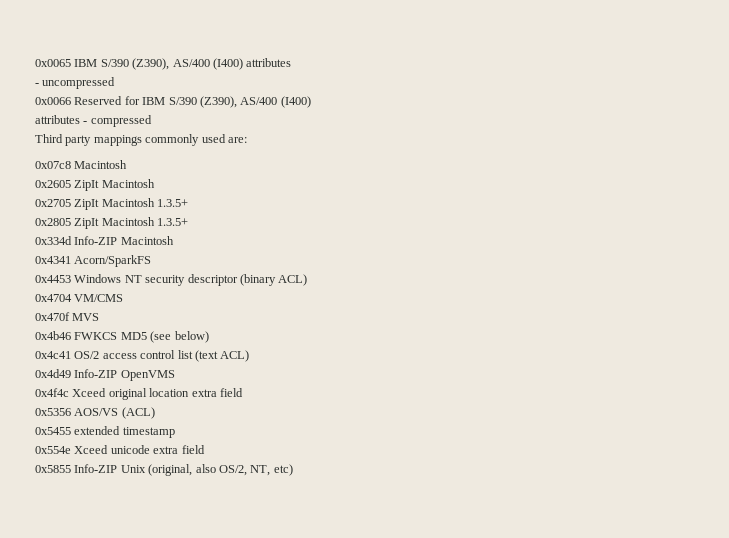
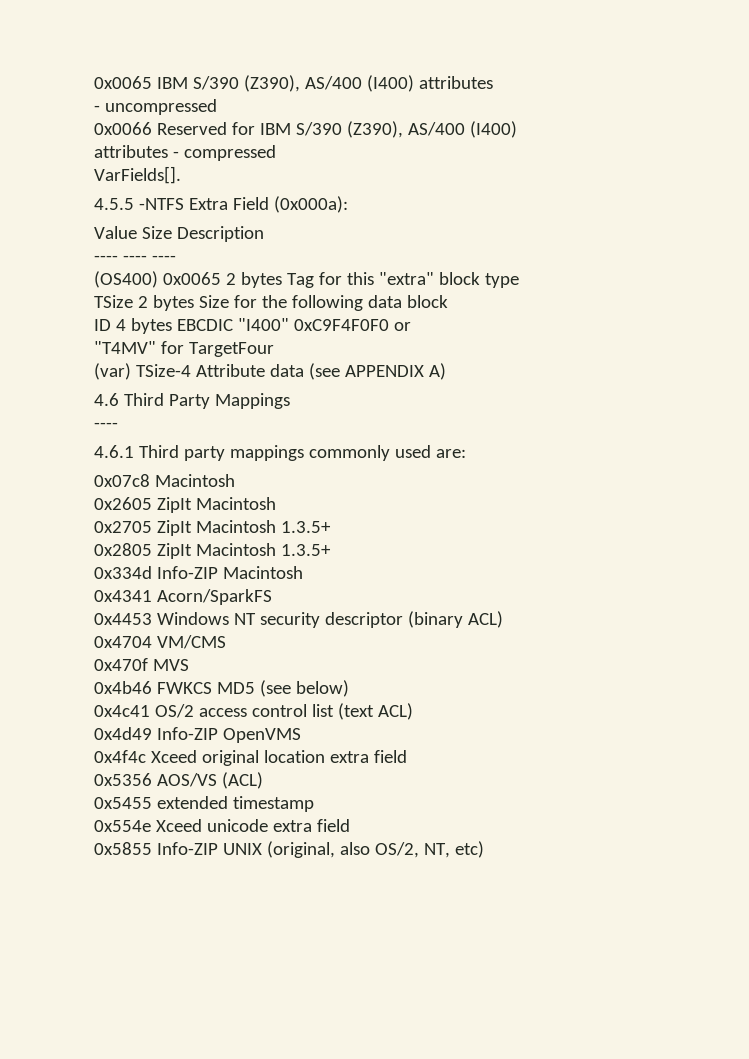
(152, 121) none -> [94,166,181,184] [94,196,348,213] [94,226,264,242] [94,255,176,262] [94,271,519,288] [94,295,448,311] [94,318,411,334] [94,341,274,357] [94,363,446,380] [94,393,290,409] [94,422,118,429] [94,445,134,458] VarFields[]. // 4.5.5 -NTFS Extra Field (0x000a): // Value Size Description // ---- ---- ---- // (OS400) 0x0065 2 bytes Tag for this "extra" block type // TSize 2 bytes Size for the following data block // ID 4 bytes EBCDIC "I400" 0xC9F4F0F0 or // "T4MV" for TargetFour // (var) TSize-4 Attribute data (see APPENDIX A) // 4.6 Third Party Mappings // ---- // 4.6.1
[120,465,146,473] Unix -> [222,843,262,855] UNIX

